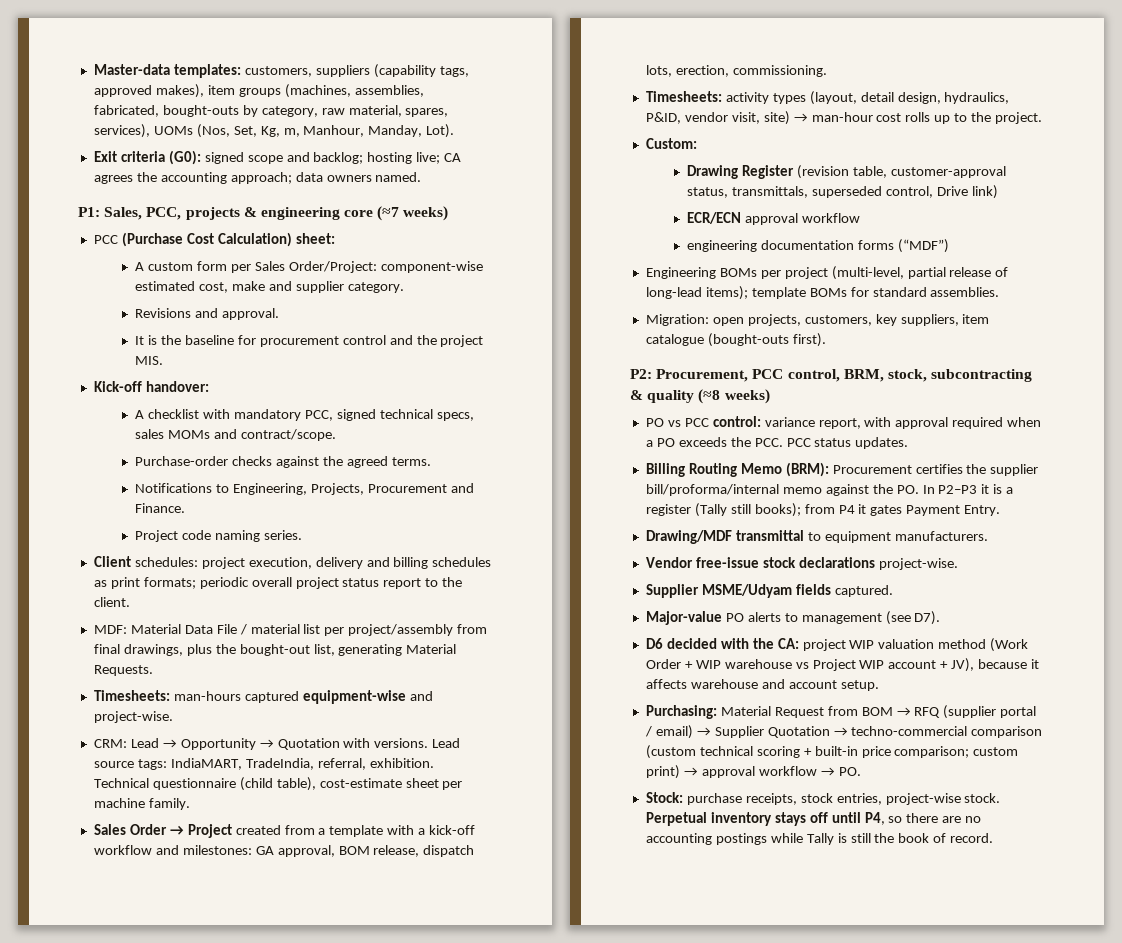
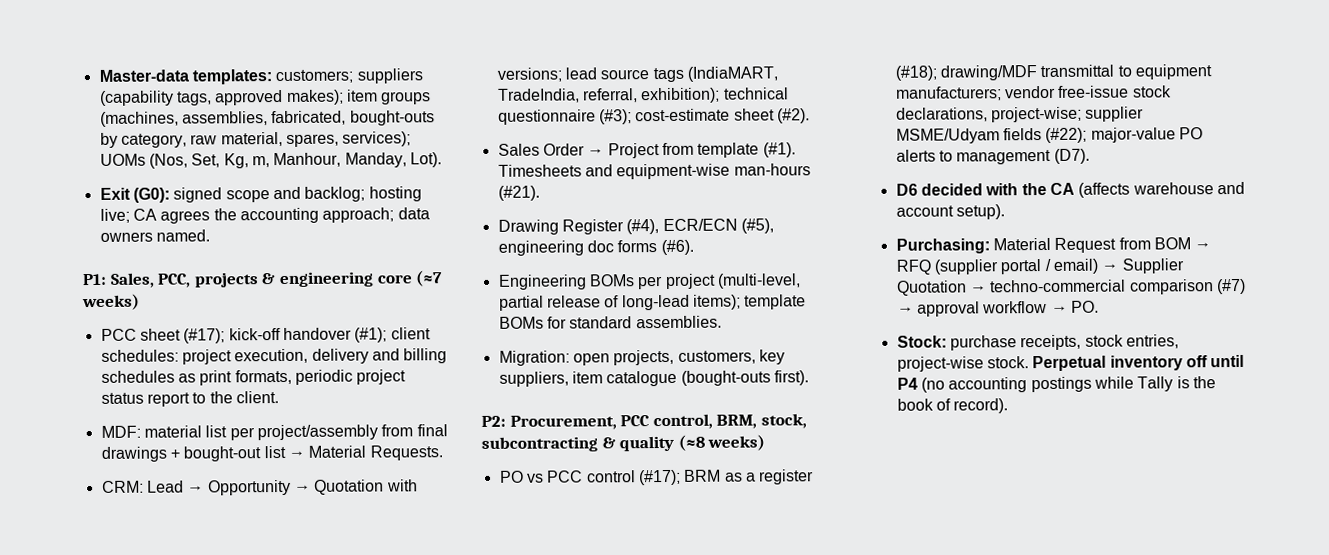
[244,66,312,77] customers, -> [275,69,354,84] customers;
[155,84,204,98] makes), -> [286,89,344,105] makes);
[93,124,150,138] services), -> [342,131,412,147] services);
[120,151,165,162] criteria -> (131, 193) none
[121,232,335,247] [135,261,483,273] [135,281,404,293] [135,308,280,320] [135,335,484,347] [135,356,164,365] [93,381,209,392] [135,409,474,421] [135,429,336,441] [135,456,431,468] [135,483,474,495] [135,503,186,513] [135,530,302,542] [93,556,131,567] (Purchase Cost Calculation) sheet: // A custom form per Sales Order/Project: component-wise estimated cost, make and supplier category. // Revisions and approval. // It is the baseline for procurement control and the project MIS. // Kick-off handover: // A checklist with mandatory PCC, signed technical specs, sales MOMs and contract/scope. // Purchase-order checks against the agreed terms. // Notifications to Engineering, Projects, Procurement and Finance. // Project code naming series. // Client -> [139,327,431,344] sheet (#17); kick-off handover (#1); client
[143,577,292,589] formats; periodic overall -> [234,369,353,385] formats, periodic
[130,624,247,635] Material Data File / -> (141, 431) none
[123,644,457,656] [93,665,153,676] [93,690,433,704] [93,711,173,723] drawings, plus the bought-out list, generating Material Requests. // Timesheets: man-hours captured equipment-wise and project-wise. -> [100,445,443,462] drawings + bought-out list → Material Requests.
[374,738,461,748] [93,758,434,770] [93,777,463,791] [93,798,190,810] [93,824,476,838] [93,845,475,857] [645,65,827,77] [645,91,1010,105] [645,111,1043,125] [645,138,697,149] [687,165,1006,179] [687,185,998,199] [687,212,861,225] [687,239,949,253] versions. Lead source tags: IndiaMART, TradeIndia, referral, exhibition. Technical questionnaire (child table), cost-estimate sheet per machine family. // Sales Order → Project created from a template with a kick-off workflow and milestones: GA approval, BOM release, dispatch lots, erection, commissioning. // Timesheets: activity types (layout, detail design, hydraulics, P&ID, vendor visit, site) → man-hour cost rolls up to the project. // Custom: // Drawing Register (revision table, customer-approval status, transmittals, superseded control, Drive link) // ECR/ECN approval workflow // engineering documentation forms (“MDF”) -> [496,66,778,83] [497,87,789,104] [497,108,810,125] [497,142,796,159] [497,163,811,180] [497,185,540,201] [497,218,774,235] [497,239,694,256] versions; lead source tags (IndiaMART, TradeIndia, referral, exhibition); technical questionnaire (#3); cost-estimate sheet (#2). // Sales Order → Project from template (#1). Timesheets and equipment-wise man-hours (#21). // Drawing Register (#4), ECR/ECN (#5), engineering doc forms (#6).
[712,416,1042,429] [645,437,909,449] [645,462,1039,477] [645,484,1014,496] [645,503,1001,517] [645,530,988,544] [645,557,958,570] [645,584,893,598] [645,611,722,625] control: variance report, with approval required when a PO exceeds the PCC. PCC status updates. // Billing Routing Memo (BRM): Procurement certifies the supplier bill/proforma/internal memo against the PO. In P2–P3 it is a register (Tally still books); from P4 it gates Payment Entry. // Drawing/MDF transmittal to equipment manufacturers. // Vendor free-issue stock declarations project-wise. // Supplier MSME/Udyam fields captured. // Major-value -> [586,469,815,486] [894,64,1212,81] [895,85,1172,101] [895,106,1145,123] [895,127,1176,144] control (#17); BRM as a register (#18); drawing/MDF transmittal to equipment manufacturers; vendor free-issue stock declarations, project-wise; supplier MSME/Udyam fields (#22); major-value
[885,611,941,625] (see D7). -> [1053,148,1090,164] (D7).
[777,638,1029,652] [645,658,1040,672] [645,679,687,689] CA: project WIP valuation method (Work Order + WIP warehouse vs Project WIP account + JV), because it affects -> [1049,182,1131,198] CA (affects
[840,680,879,691] setup. -> [955,204,1005,220] setup).
[645,745,1019,759] [645,765,680,779] (custom technical scoring + built-in price comparison; custom print) -> [1216,278,1246,295] (#7)
[774,812,806,826] stays -> (1183, 363) none
[864,812,982,825] P4, so there are no -> [896,377,945,393] P4 (no
[850,833,871,843] still -> (1190, 382) none
[950,833,994,843] record. -> [953,398,1009,414] record).

